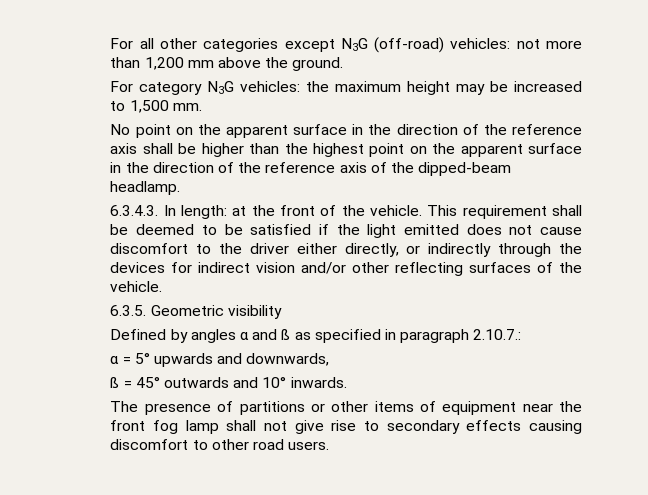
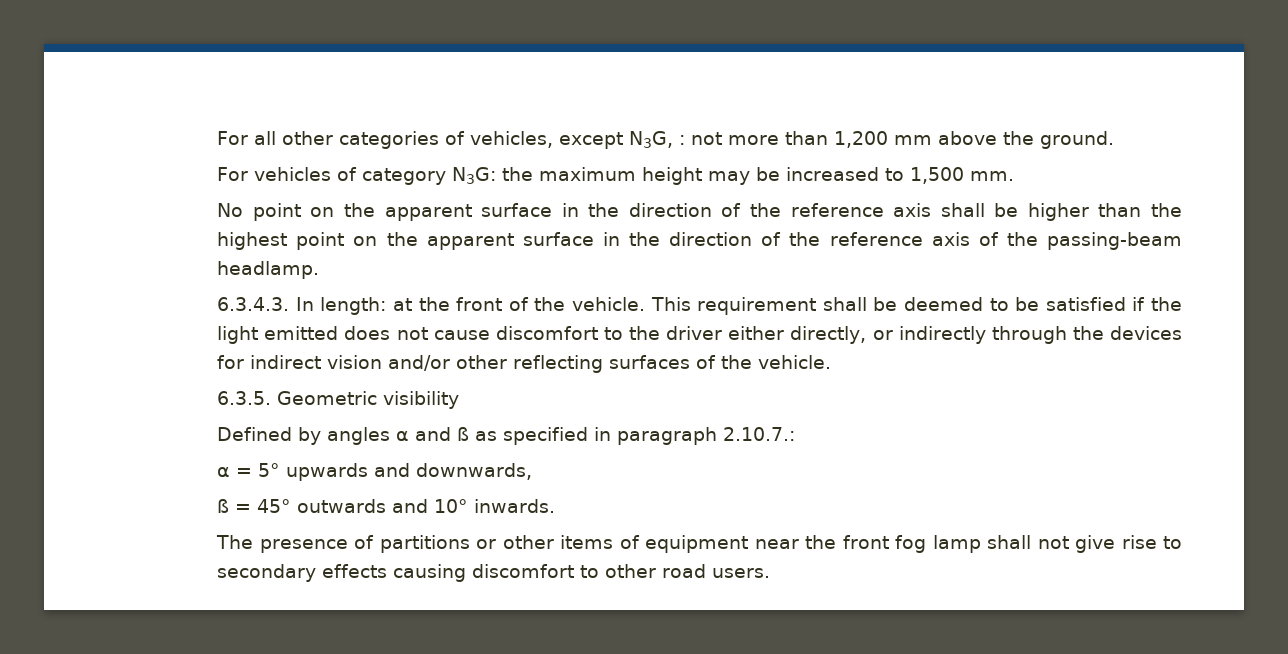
[284,37,511,53] except N3G (off-road) vehicles: -> [445,131,686,149] of vehicles, except N3G, :
[139,81,301,95] category N3G vehicles: -> [254,167,497,185] vehicles of category N3G:
[418,162,512,176] dipped-beam -> [1046,232,1182,250] passing-beam

